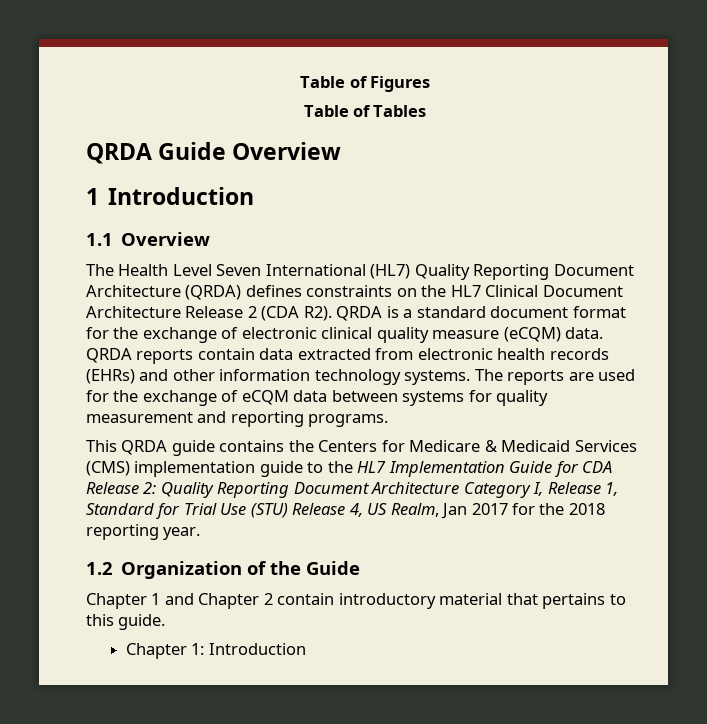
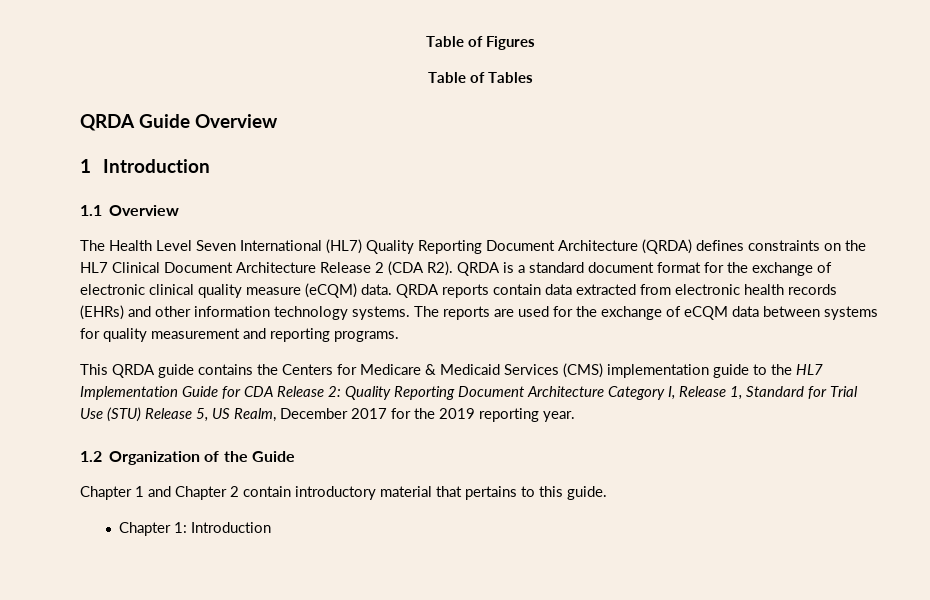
[349,503,363,517] 4, -> [196,408,208,422] 5,
[441,503,468,519] Jan -> [280,408,348,419] December
[568,503,605,515] 2018 -> [439,408,475,419] 2019

